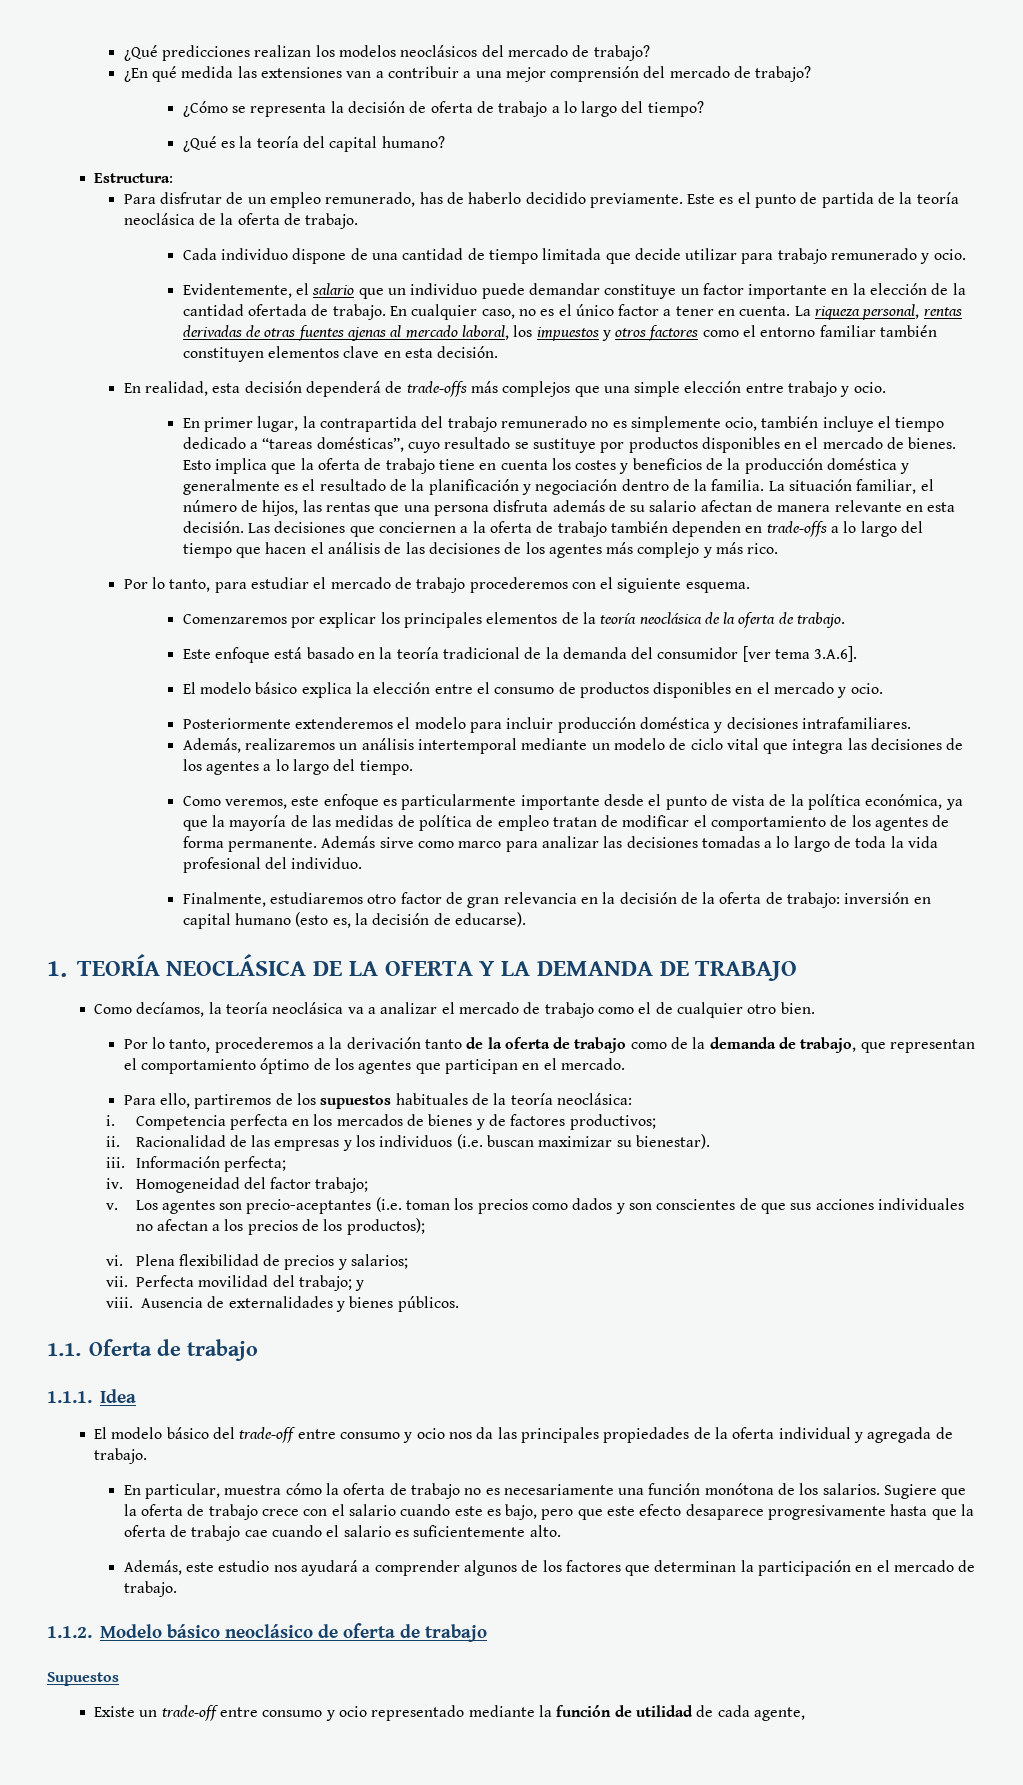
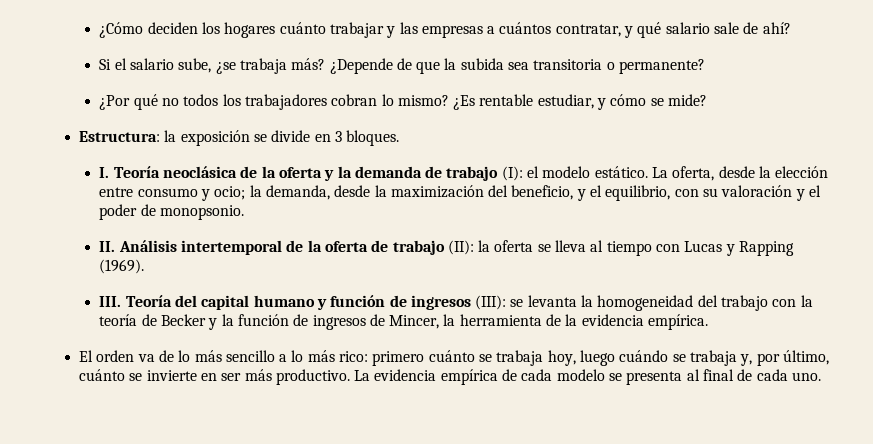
[123,45,650,61] [123,66,812,82] [182,101,704,117] [182,136,445,152] [94,173,174,183] [123,192,959,208] [123,213,359,229] [182,248,966,264] [182,283,966,299] [182,304,962,320] [182,325,938,341] [182,346,499,362] [123,381,886,397] [182,416,945,432] [182,437,957,453] [182,458,910,474] [182,479,934,495] [182,500,956,516] [182,521,924,537] [182,542,779,558] [123,577,750,593] [182,612,846,628] [182,646,858,663] [182,682,883,698] [182,717,911,733] [182,738,964,754] [182,759,413,775] [182,794,963,810] [182,815,950,831] [182,836,939,852] [182,857,363,873] [182,892,931,908] [182,912,526,929] [47,954,798,981] [94,1002,815,1018] [123,1037,462,1053] ¿Qué predicciones realizan los modelos neoclásicos del mercado de trabajo? // ¿En qué medida las extensiones van a contribuir a una mejor comprensión del mercado de trabajo? // ¿Cómo se representa la decisión de oferta de trabajo a lo largo del tiempo? // ¿Qué es la teoría del capital humano? // Estructura: // Para disfrutar de un empleo remunerado, has de haberlo decidido previamente. Este es el punto de partida de la teoría neoclásica de la oferta de trabajo. // Cada individuo dispone de una cantidad de tiempo limitada que decide utilizar para trabajo remunerado y ocio. // Evidentemente, el salario que un individuo puede demandar constituye un factor importante en la elección de la cantidad ofertada de trabajo. En cualquier caso, no es el único factor a tener en cuenta. La riqueza personal, rentas derivadas de otras fuentes ajenas al mercado laboral, los impuestos y otros factores como el entorno familiar también constituyen elementos clave en esta decisión. // En realidad, esta decisión dependerá de trade-offs más complejos que una simple elección entre trabajo y ocio. // En primer lugar, la contrapartida del trabajo remunerado no es simplemente ocio, también incluye el tiempo dedicado a “tareas domésticas”, cuyo resultado se sustituye por productos disponibles en el mercado de bienes. Esto implica que la oferta de trabajo tiene en cuenta los costes y beneficios de la producción doméstica y generalmente es el resultado de la planificación y negociación dentro de la familia. La situación familiar, el número de hijos, las rentas que una persona disfruta además de su salario afectan de manera relevante en esta decisión. Las decisiones que conciernen a la oferta de trabajo también dependen en trade-offs a lo largo del tiempo que hacen el análisis de las decisiones de los agentes más complejo y más rico. // Por lo tanto, para estudiar el mercado de trabajo procederemos con el siguiente esquema. // Comenzaremos por explicar los principales elementos de la teoría neoclásica de la oferta de trabajo. // Este enfoque está basado en la teoría tradicional de la demanda del consumidor [ver tema 3.A.6]. // El modelo básico explica la elección entre el consumo de productos disponibles en el mercado y ocio. // Posteriormente extenderemos el modelo para incluir producción doméstica y decisiones intrafamiliares. // Además, realizaremos un análisis intertemporal mediante un modelo de ciclo vital que integra las decisiones de los agentes a lo largo del tiempo. // Como veremos, este enfoque es particularmente importante desde el punto de vista de la política económica, ya que la mayoría de las medidas de política de empleo tratan de modificar el comportamiento de los agentes de forma permanente. Además sirve como marco para analizar las decisiones tomadas a lo largo de toda la vida profesional del individuo. // Finalmente, estudiaremos otro factor de gran relevancia en la decisión de la oferta de trabajo: inversión en capital humano (esto es, la decisión de educarse). // 1. TEORÍA NEOCLÁSICA DE LA OFERTA Y LA DEMANDA DE TRABAJO // Como decíamos, la teoría neoclásica va a analizar el mercado de trabajo como el de cualquier otro bien. // Por lo tanto, procederemos a la derivación tanto -> [99,22,791,38] [99,58,706,74] [99,94,708,110] [78,130,400,146] [99,166,829,181] [99,185,822,201] [99,204,244,220] [99,240,282,255] ¿Cómo deciden los hogares cuánto trabajar y las empresas a cuántos contratar, y qué salario sale de ahí? // Si el salario sube, ¿se trabaja más? ¿Depende de que la subida sea transitoria o permanente? // ¿Por qué no todos los trabajadores cobran lo mismo? ¿Es rentable estudiar, y cómo se mide? // Estructura: la exposición se divide en 3 bloques. // I. Teoría neoclásica de la oferta y la demanda de trabajo (I): el modelo estático. La oferta, desde la elección entre consumo y ocio; la demanda, desde la maximización del beneficio, y el equilibrio, con su valoración y el poder de monopsonio. // II. Análisis intertemporal
[630,1037,976,1053] [123,1058,625,1074] [123,1093,632,1109] [106,1114,656,1130] [106,1134,711,1151] [106,1156,286,1172] [106,1177,369,1193] [106,1197,964,1214] [135,1218,425,1235] [106,1254,409,1270] [106,1275,365,1291] [106,1296,459,1312] [47,1339,258,1361] [47,1389,136,1403] [94,1427,953,1443] [94,1448,148,1464] [123,1483,967,1499] [123,1504,975,1520] [123,1525,561,1541] [123,1560,976,1576] [123,1581,177,1597] [47,1623,487,1642] [47,1672,119,1686] [94,1705,805,1721] como de la demanda de trabajo, que representan el comportamiento óptimo de los agentes que participan en el mercado. // Para ello, partiremos de los supuestos habituales de la teoría neoclásica: // i. Competencia perfecta en los mercados de bienes y de factores productivos; // ii. Racionalidad de las empresas y los individuos (i.e. buscan maximizar su bienestar). // iii. Información perfecta; // iv. Homogeneidad del factor trabajo; // v. Los agentes son precio-aceptantes (i.e. toman los precios como dados y son conscientes de que sus acciones individuales no afectan a los precios de los productos); // vi. Plena flexibilidad de precios y salarios; // vii. Perfecta movilidad del trabajo; y // viii. Ausencia de externalidades y bienes públicos. // 1.1. Oferta de trabajo // 1.1.1. Idea // El modelo básico del trade-off entre consumo y ocio nos da las principales propiedades de la oferta individual y agregada de trabajo. // En particular, muestra cómo la oferta de trabajo no es necesariamente una función monótona de los salarios. Sugiere que la oferta de trabajo crece con el salario cuando este es bajo, pero que este efecto desaparece progresivamente hasta que la oferta de trabajo cae cuando el salario es suficientemente alto. // Además, este estudio nos ayudará a comprender algunos de los factores que determinan la participación en el mercado de trabajo. // 1.1.2. Modelo básico neoclásico de oferta de trabajo // Supuestos // Existe un trade-off entre consumo y ocio representado mediante la función de utilidad de cada agente, -> [447,240,795,256] [99,259,145,274] [99,295,813,311] [99,314,709,330] [78,350,829,366] [78,369,822,385] (II): la oferta se lleva al tiempo con Lucas y Rapping (1969). // III. Teoría del capital humano y función de ingresos (III): se levanta la homogeneidad del trabajo con la teoría de Becker y la función de ingresos de Mincer, la herramienta de la evidencia empírica. // El orden va de lo más sencillo a lo más rico: primero cuánto se trabaja hoy, luego cuándo se trabaja y, por último, cuánto se invierte en ser más productivo. La evidencia empírica de cada modelo se presenta al final de cada uno.

